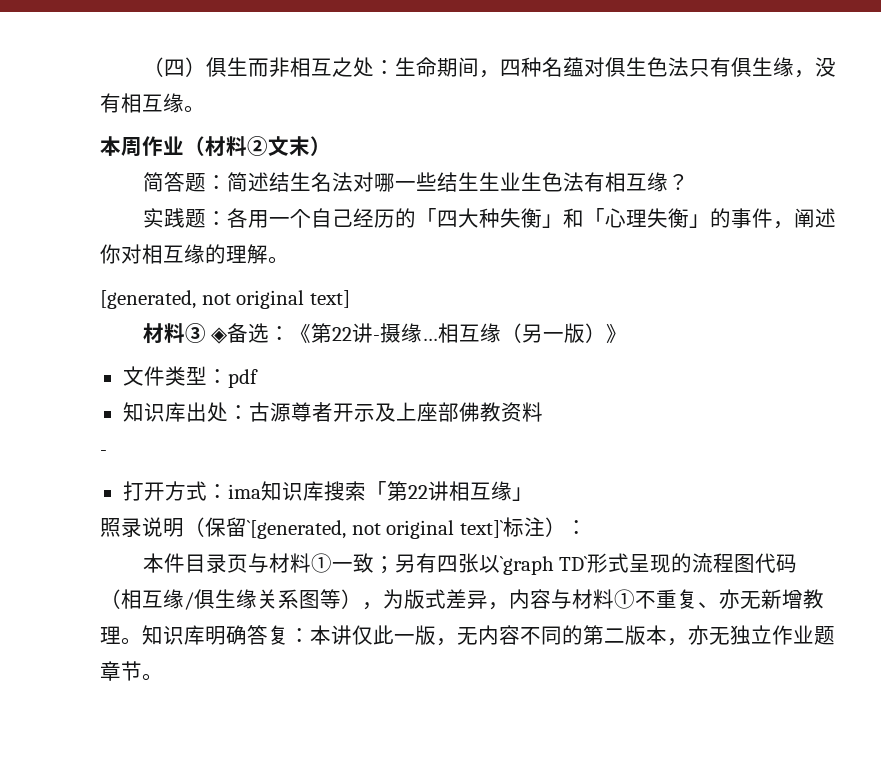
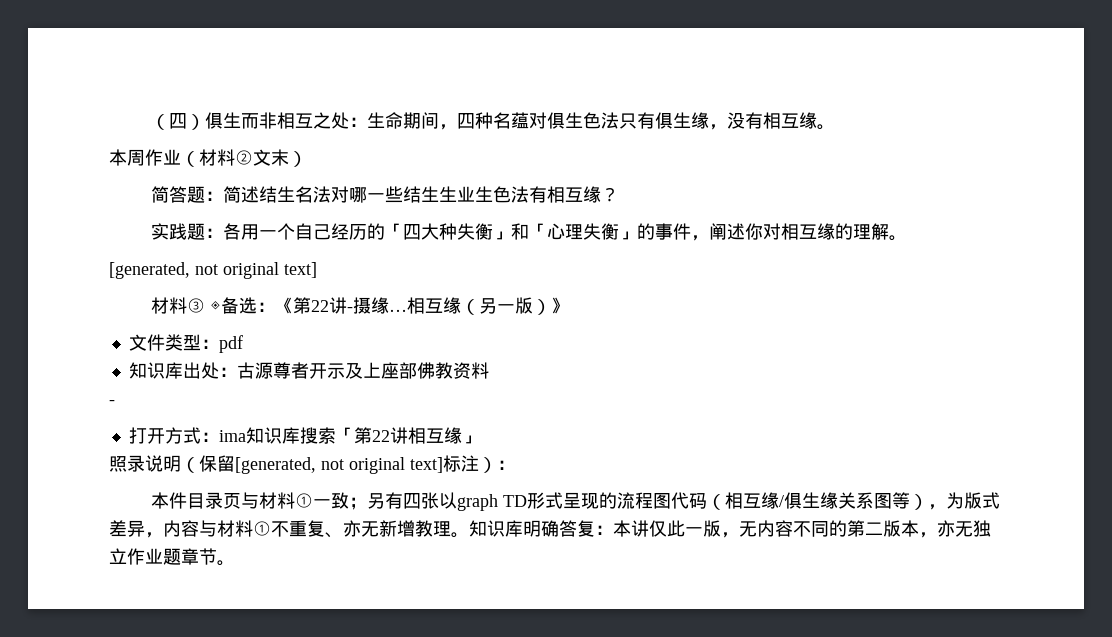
[247,520,504,539] `[generated, not original text]` -> [235,457,443,474] [generated, not original text]
[499,556,589,575] `graph TD` -> [456,494,527,511] graph TD

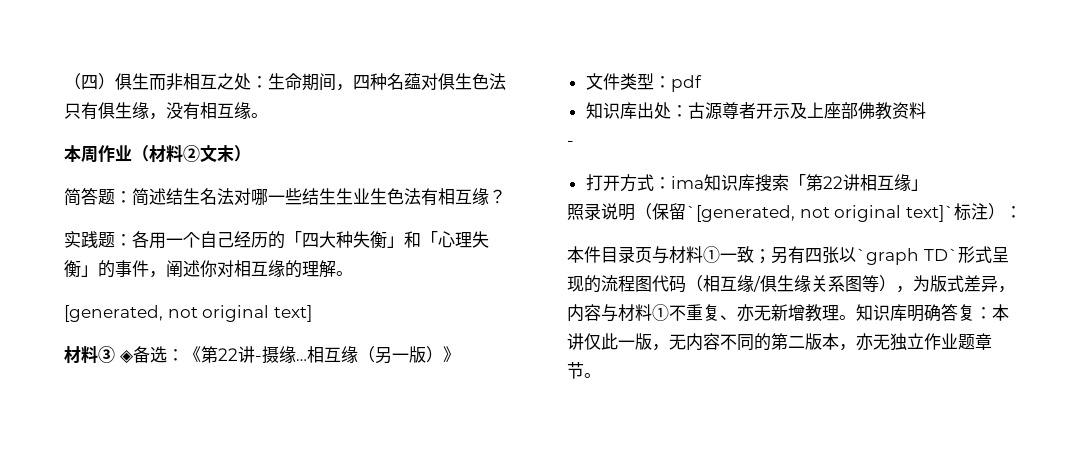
[235,457,443,474] [generated, not original text] -> [686,205,954,222] `[generated, not original text]`
[456,494,527,511] graph TD -> [856,248,958,265] `graph TD`

